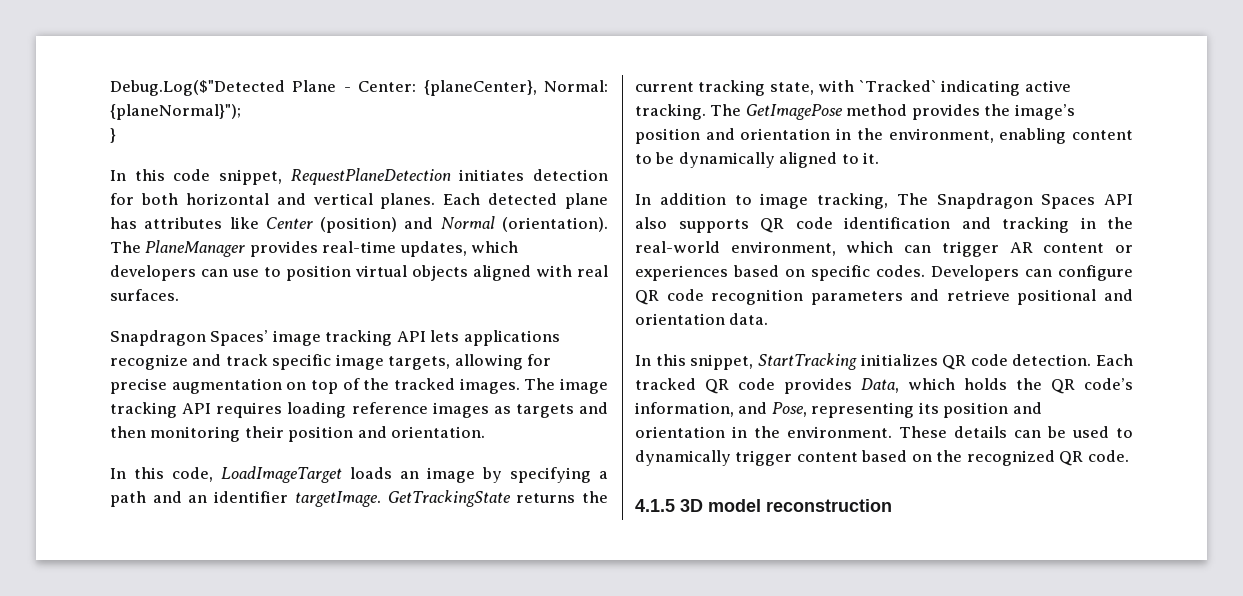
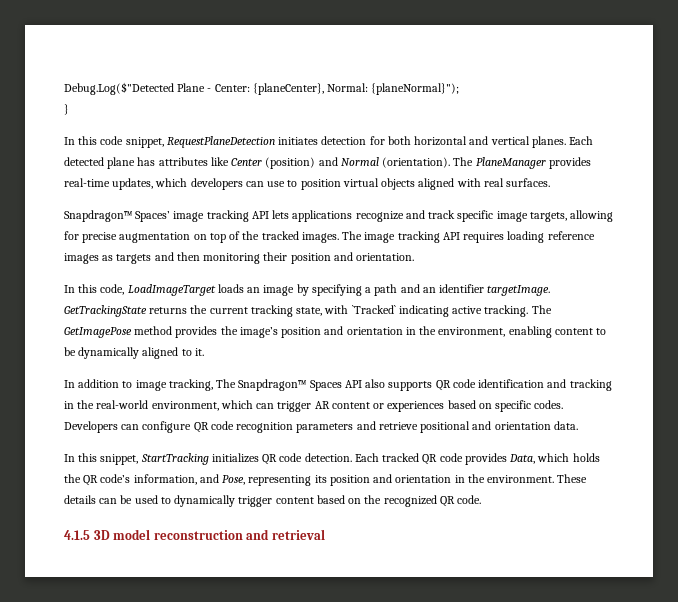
[110,330,206,346] Snapdragon -> [64,210,132,222] Snapdragon™
[936,193,1033,209] Snapdragon -> [238,379,307,391] Snapdragon™
(892, 505) none -> [246,529,325,540] and retrieval

